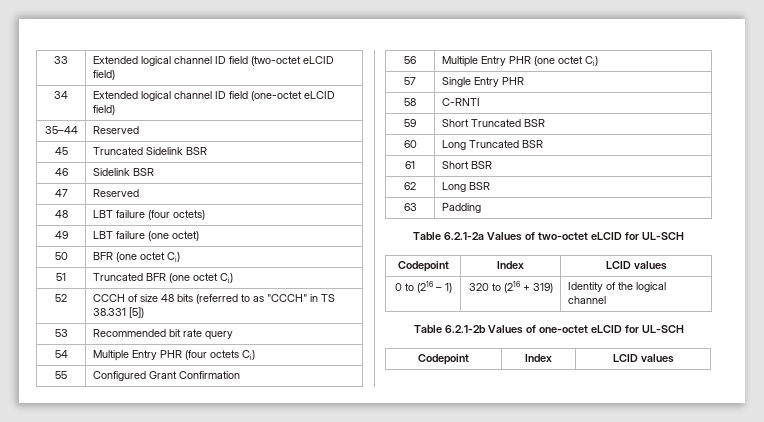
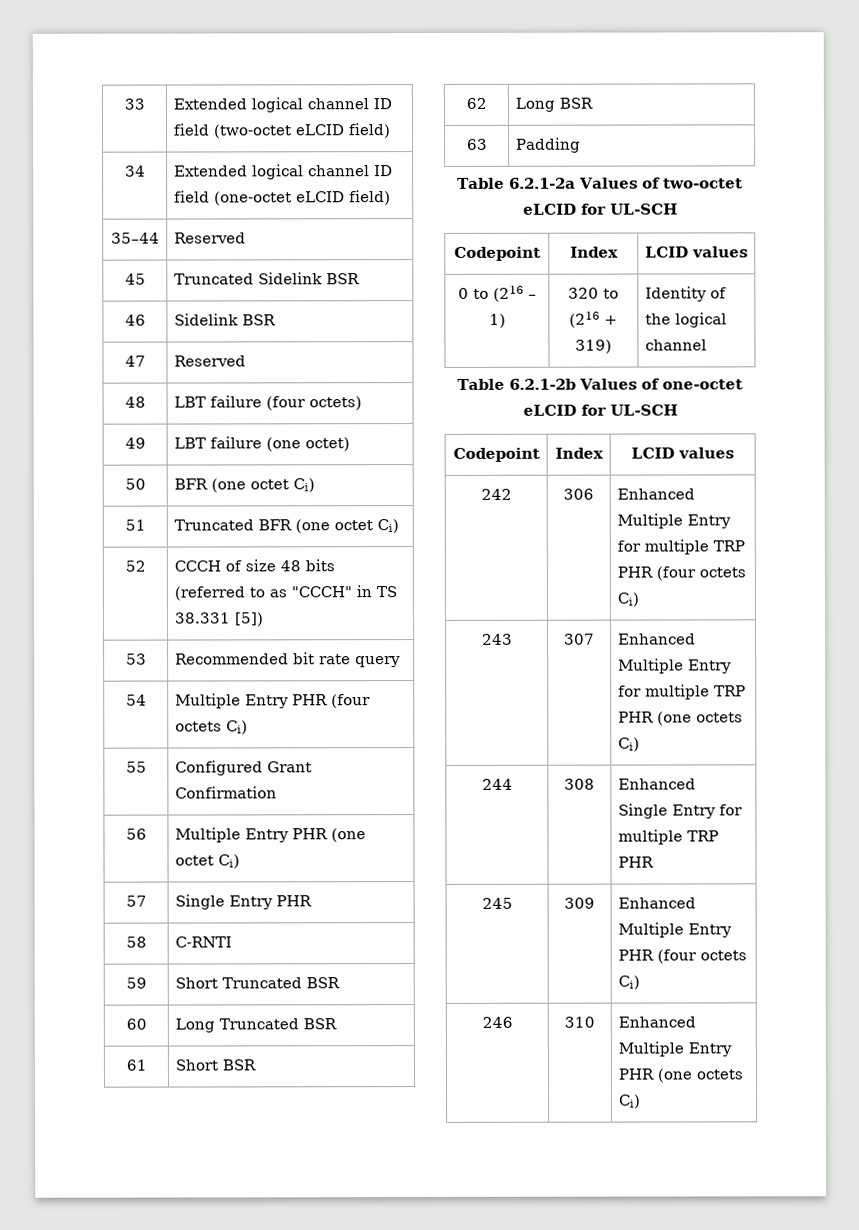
(674, 358) none -> [480,488,512,500] [563,488,594,500] [616,488,695,500] [616,513,731,529] [616,539,745,555] [616,566,746,581] [616,592,639,607] [481,633,513,645] [564,633,595,645] [617,633,696,645] [617,658,732,674] [617,684,746,700] [617,711,743,726] [617,737,640,752] [481,778,513,790] [564,778,595,790] [617,778,696,790] [617,803,743,819] [617,829,719,845] [617,856,654,868] [481,897,513,909] [564,897,595,909] [617,897,696,909] [617,922,732,938] [617,949,747,964] [617,975,640,990] [481,1016,513,1028] [564,1016,595,1028] [617,1016,696,1028] [617,1041,732,1057] [617,1068,743,1083] [618,1094,641,1109] // 242 | 306 | Enhanced Multiple Entry for multiple TRP PHR (four octets Ci) // 243 | 307 | Enhanced Multiple Entry for multiple TRP PHR (one octets Ci) // 244 | 308 | Enhanced Single Entry for multiple TRP PHR // 245 | 309 | Enhanced Multiple Entry PHR (four octets Ci) // 246 | 310 | Enhanced Multiple Entry PHR (one octets Ci)

